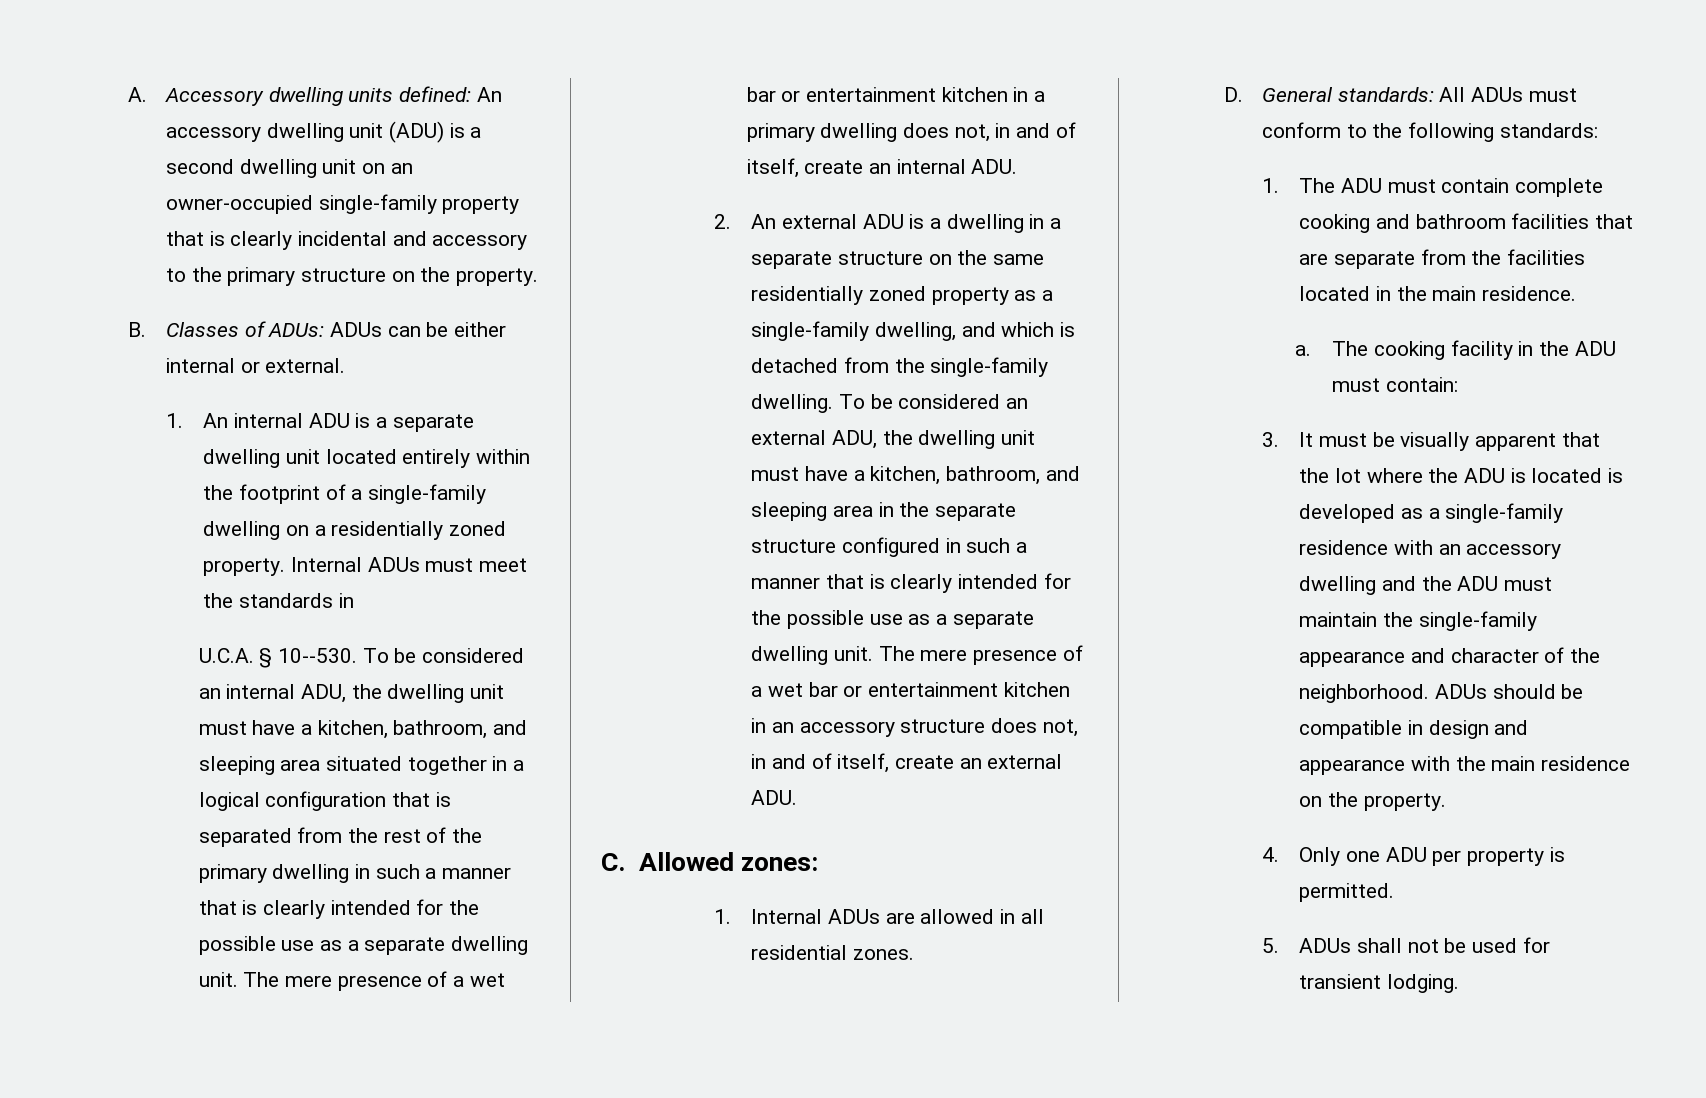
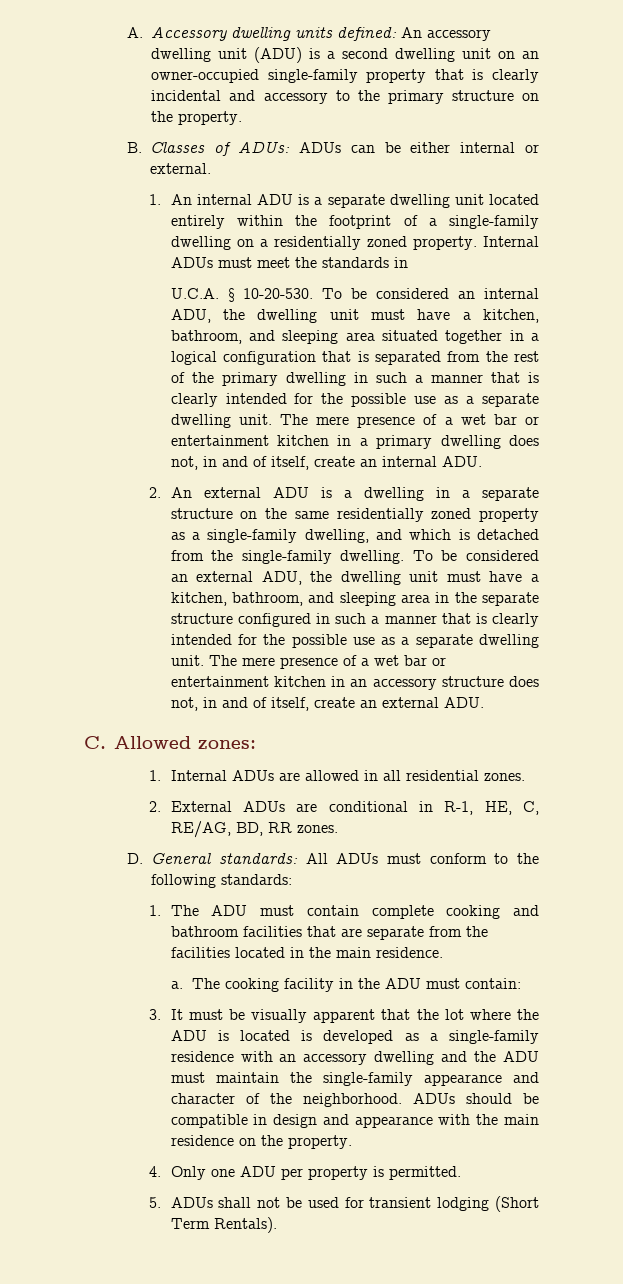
[278,648,358,663] 10--530. -> [243,288,314,299] 10-20-530.
(915, 954) none -> [148,801,539,815] [170,821,338,838] // 2. External ADUs are conditional in R-1, HE, C, RE/AG, BD, RR zones.
[1387,974,1460,993] lodging. -> [437,1196,539,1212] [170,1217,277,1233] lodging (Short Term Rentals).

